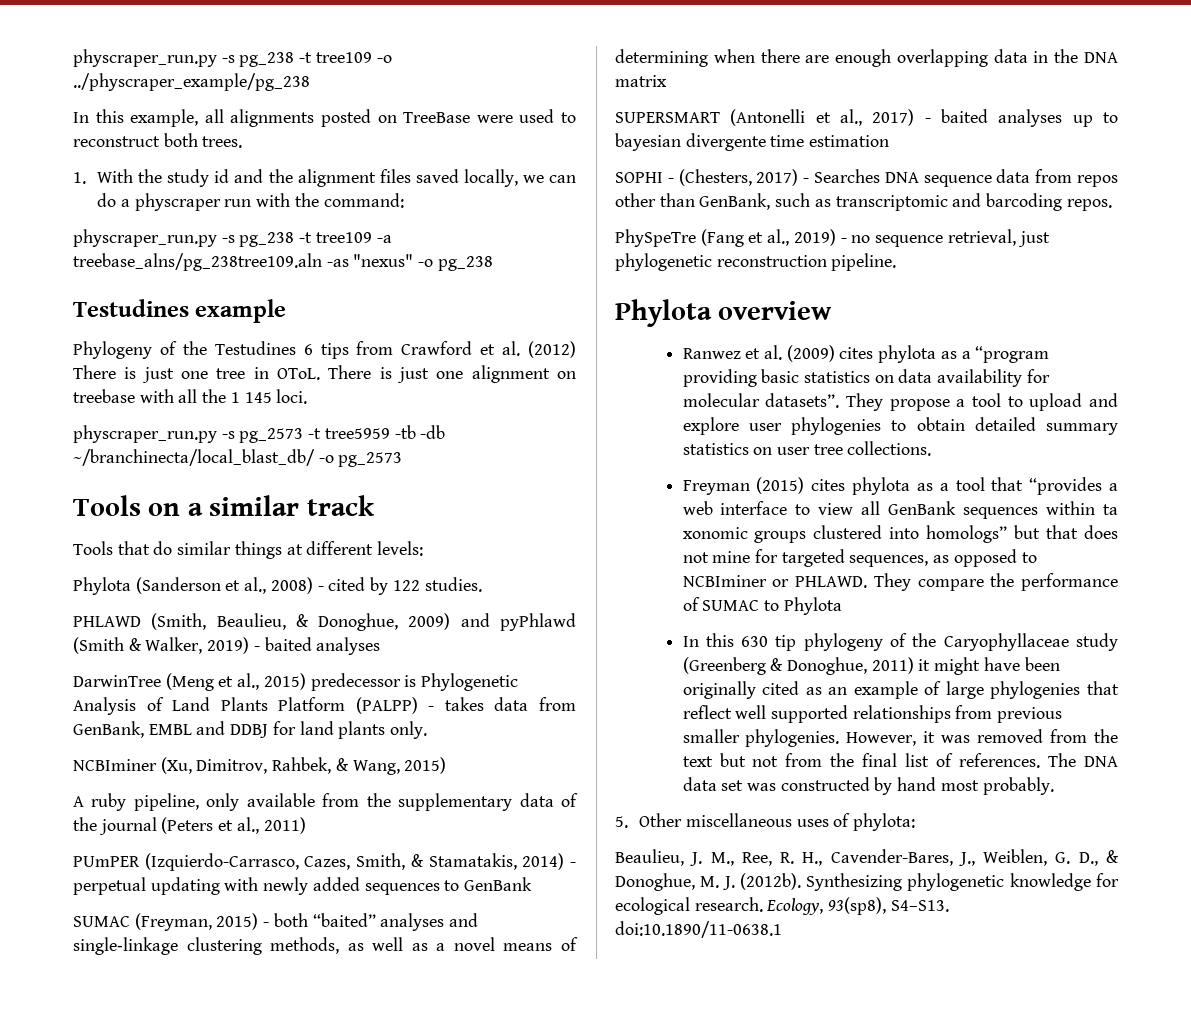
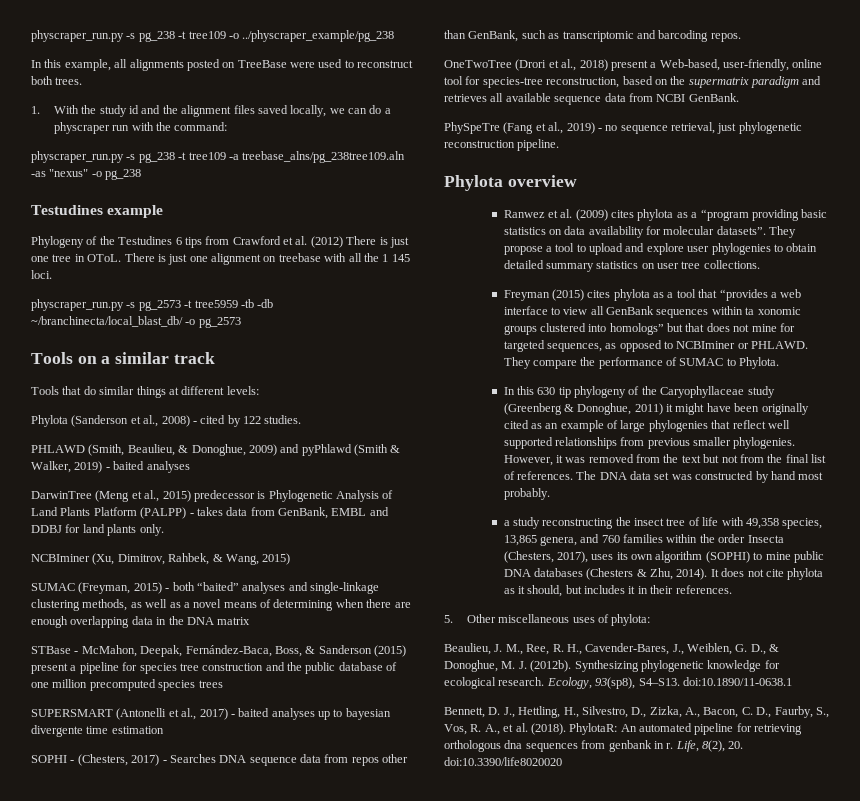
[73,793,579,811] [73,817,306,835] [73,853,576,871] [73,877,533,895] // A ruby pipeline, only available from the supplementary data of the journal (Peters et al., 2011) // PUmPER (Izquierdo-Carrasco, Cazes, Smith, & Stamatakis, 2014) - perpetual updating with newly added sequences to GenBank -> (291, 559) none
(667, 81) none -> [31,645,406,657] [31,662,398,674] [31,679,223,691] // STBase - McMahon, Deepak, Fernández-Baca, Boss, & Sanderson (2015) present a pipeline for species tree construction and the public database of one million precomputed species trees
(1112, 205) none -> [444,59,823,71] [444,76,822,88] [444,93,739,105] // OneTwoTree (Drori et al., 2018) present a Web‐based, user-friendly, online tool for species-tree reconstruction, based on the supermatrix paradigm and retrieves all available sequence data from NCBI GenBank.
[783,597,842,615] Phylota -> [739,357,780,369] Phylota.
(1054, 786) none -> [503,517,823,529] [503,534,784,546] [503,551,824,563] [503,568,824,580] [503,585,732,597] // a study reconstructing the insect tree of life with 49,358 species, 13,865 genera, and 760 families within the order Insecta (Chesters, 2017), uses its own algorithm (SOPHI) to mine public DNA databases (Chesters & Zhu, 2014). It does not cite phylota as it should, but includes it in their references.
(782, 929) none -> [444,706,829,718] [444,723,803,735] [444,740,744,752] [444,757,562,766] // Bennett, D. J., Hettling, H., Silvestro, D., Zizka, A., Bacon, C. D., Faurby, S., Vos, R. A., et al. (2018). PhylotaR: An automated pipeline for retrieving orthologous dna sequences from genbank in r. Life, 8(2), 20. doi:10.3390/life8020020

